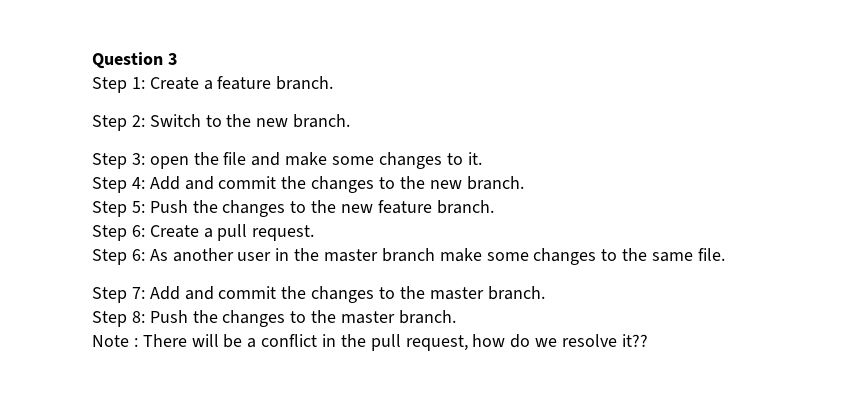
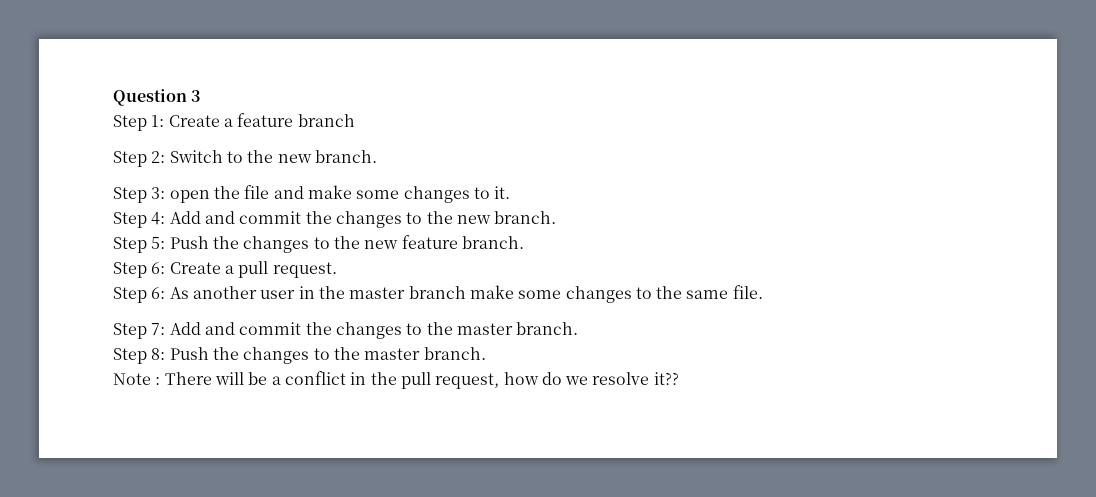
[276,76,334,90] branch. -> [297,114,355,127] branch

